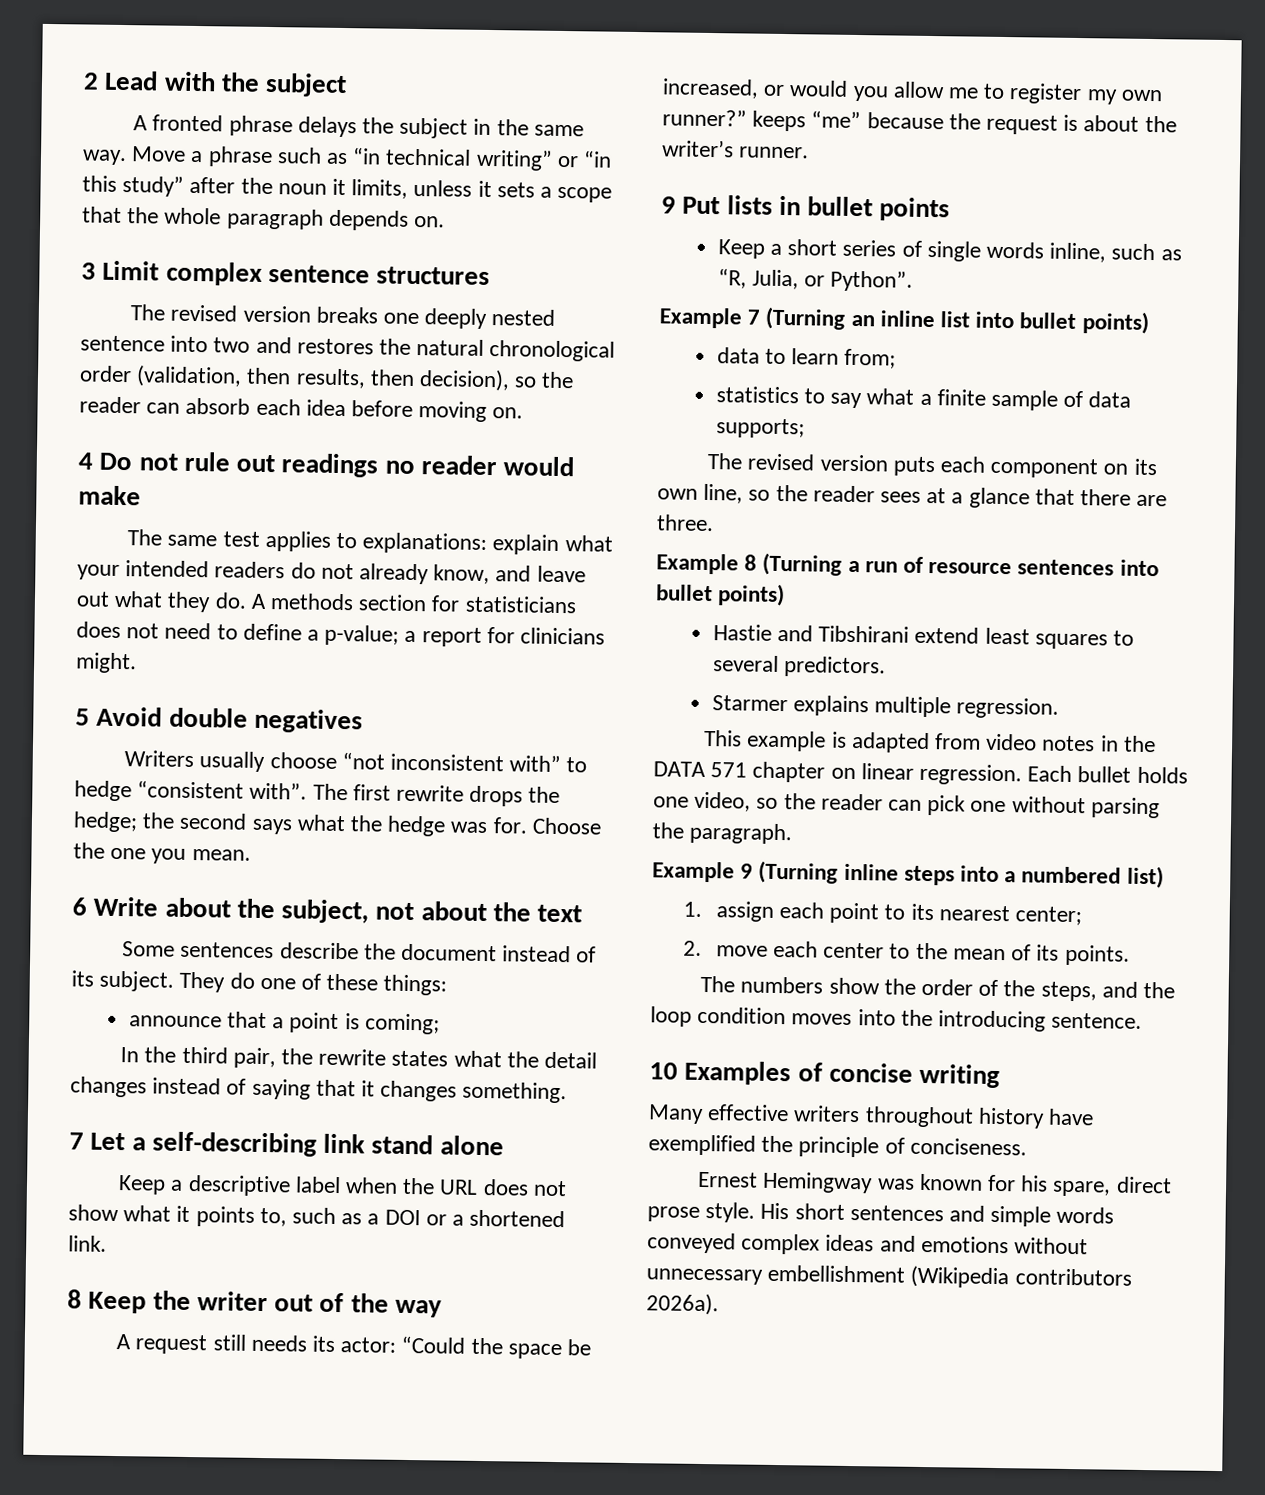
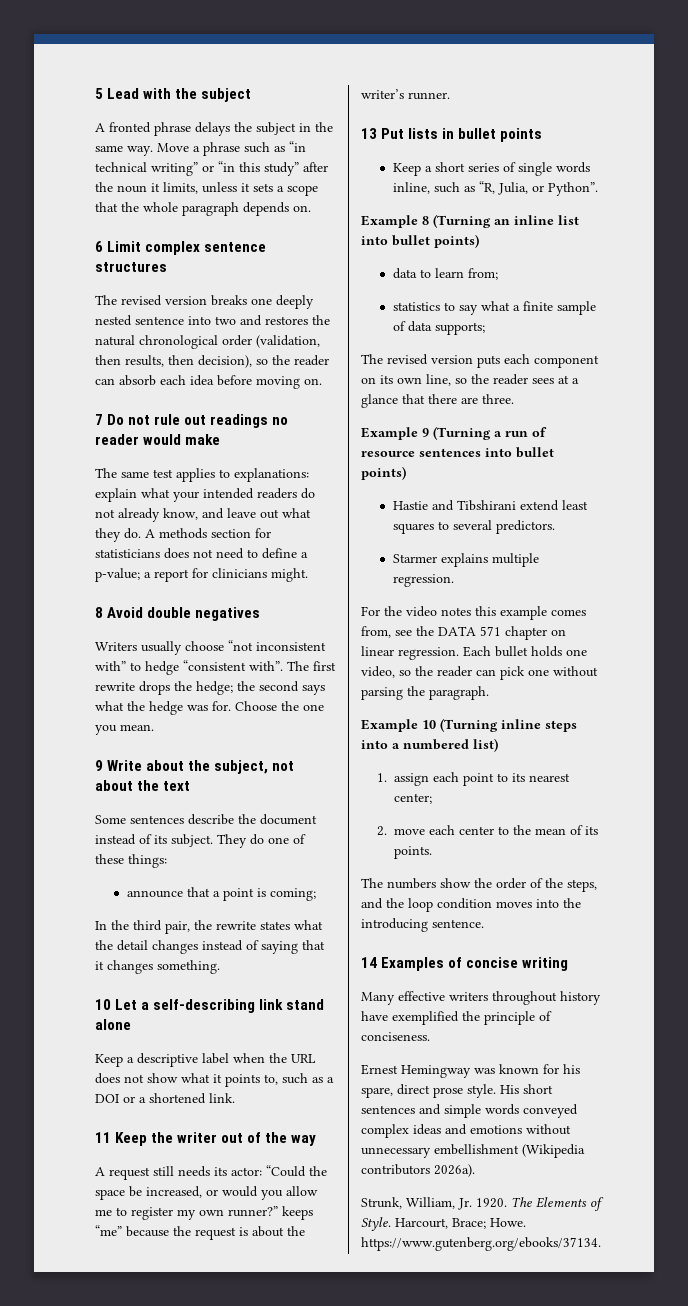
[83,72,99,90] 2 -> [95,88,103,99] 5
[81,262,96,280] 3 -> [95,241,103,252] 6
[78,452,93,470] 4 -> [95,414,103,425] 7
[75,708,90,726] 5 -> [95,607,103,618] 8
[72,897,87,916] 6 -> [95,760,103,771] 9
[69,1132,84,1150] 7 -> [95,999,111,1010] 10
[67,1289,82,1309] 8 -> [95,1132,111,1143] 11
[661,196,676,214] 9 -> [361,128,377,139] 13
[747,309,761,325] 7 -> [422,216,429,225] 8
[744,554,758,571] 8 -> [422,428,429,437] 9
[704,729,1119,754] This example is adapted from video notes in -> [361,606,586,620] [361,626,412,638] For the video notes this example comes from, see
[740,863,754,879] 9 -> [422,720,436,729] 10
[649,1062,678,1080] 10 -> [361,957,377,968] 14
(719, 1304) none -> [361,1197,604,1211] [361,1217,526,1231] [361,1237,601,1251] // Strunk, William, Jr. 1920. The Elements of Style. Harcourt, Brace; Howe. https://www.gutenberg.org/ebooks/37134.

